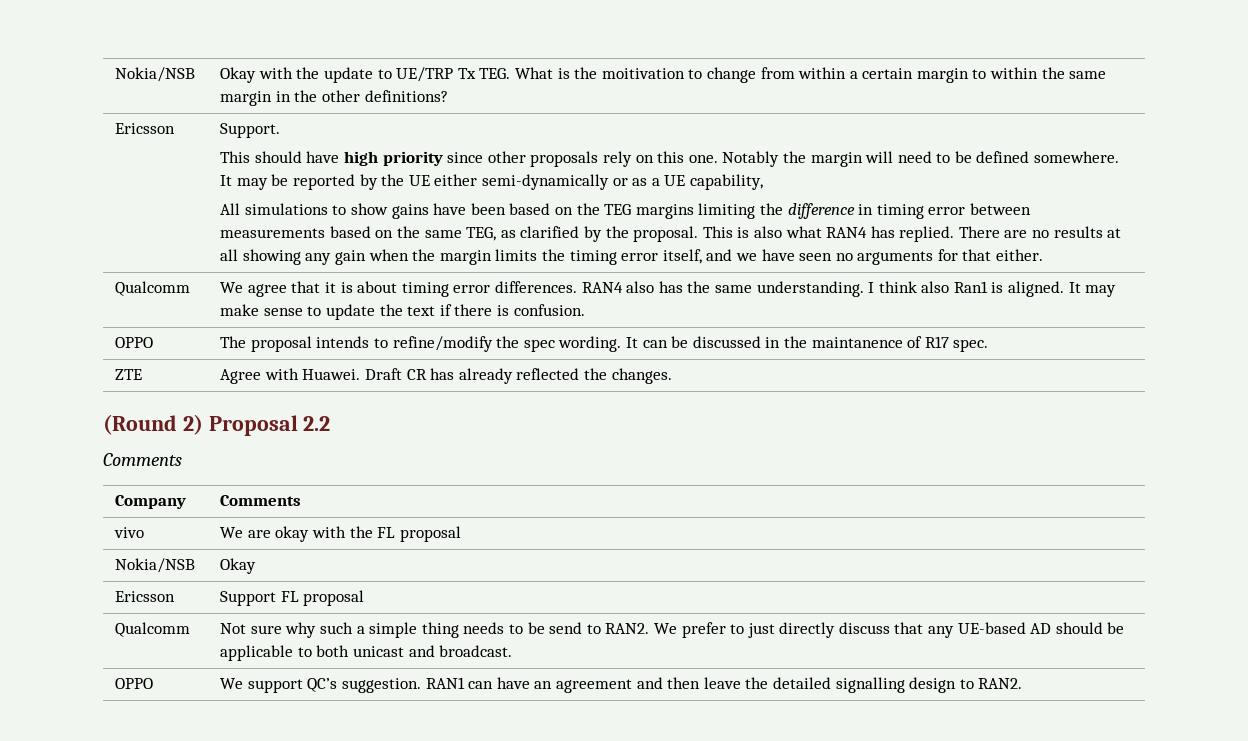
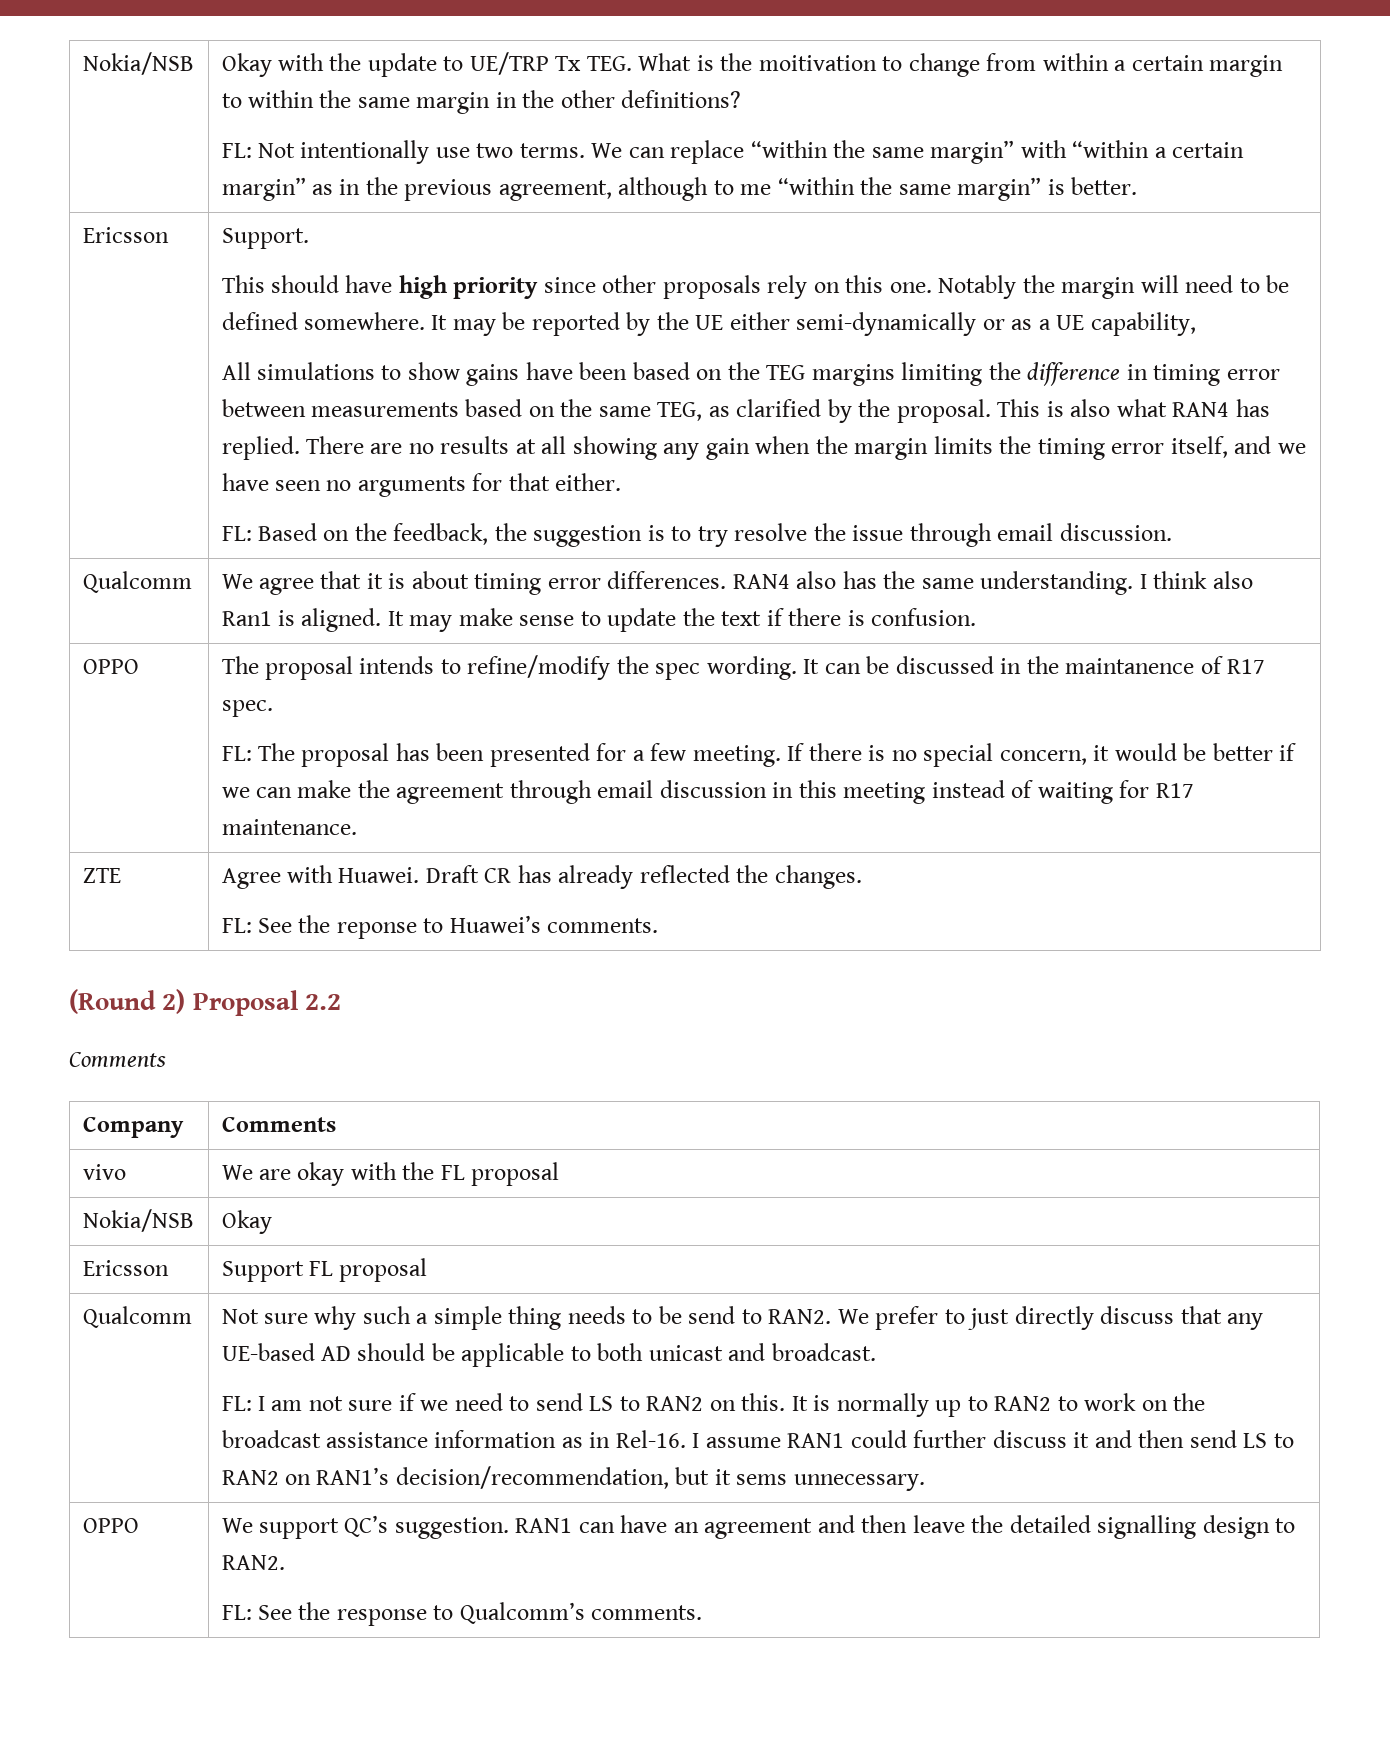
(448, 96) none -> [221,140,1245,164] [221,177,1138,201] // FL: Not intentionally use two terms. We can replace “within the same margin” with “within a certain margin” as in the previous agreement, although to me “within the same margin” is better.
(1044, 255) none -> [221,523,1172,547] // FL: Based on the feedback, the suggestion is to try resolve the issue through email discussion.
(989, 345) none -> [221,743,1297,767] [221,780,1194,804] [221,819,357,835] // FL: The proposal has been presented for a few meeting. If there is no special concern, it would be better if we can make the agreement through email discussion in this meeting instead of waiting for R17 maintenance.
(672, 376) none -> [221,915,659,939] // FL: See the reponse to Huawei’s comments.
(513, 651) none -> [221,1393,1206,1417] [221,1430,1294,1448] [221,1466,925,1491] // FL: I am not sure if we need to send LS to RAN2 on this. It is normally up to RAN2 to work on the broadcast assistance information as in Rel-16. I assume RAN1 could further discuss it and then send LS to RAN2 on RAN1’s decision/recommendation, but it sems unnecessary.
(1023, 683) none -> [221,1602,703,1626] // FL: See the response to Qualcomm’s comments.

